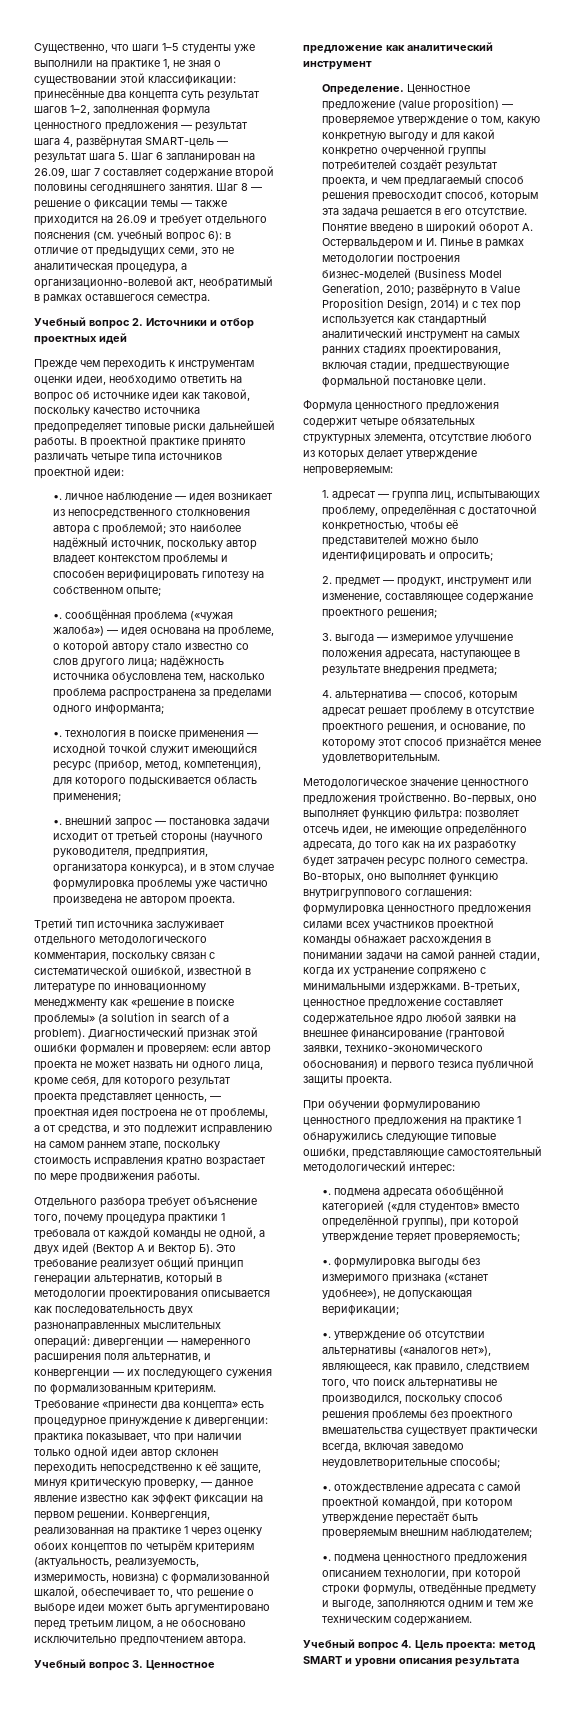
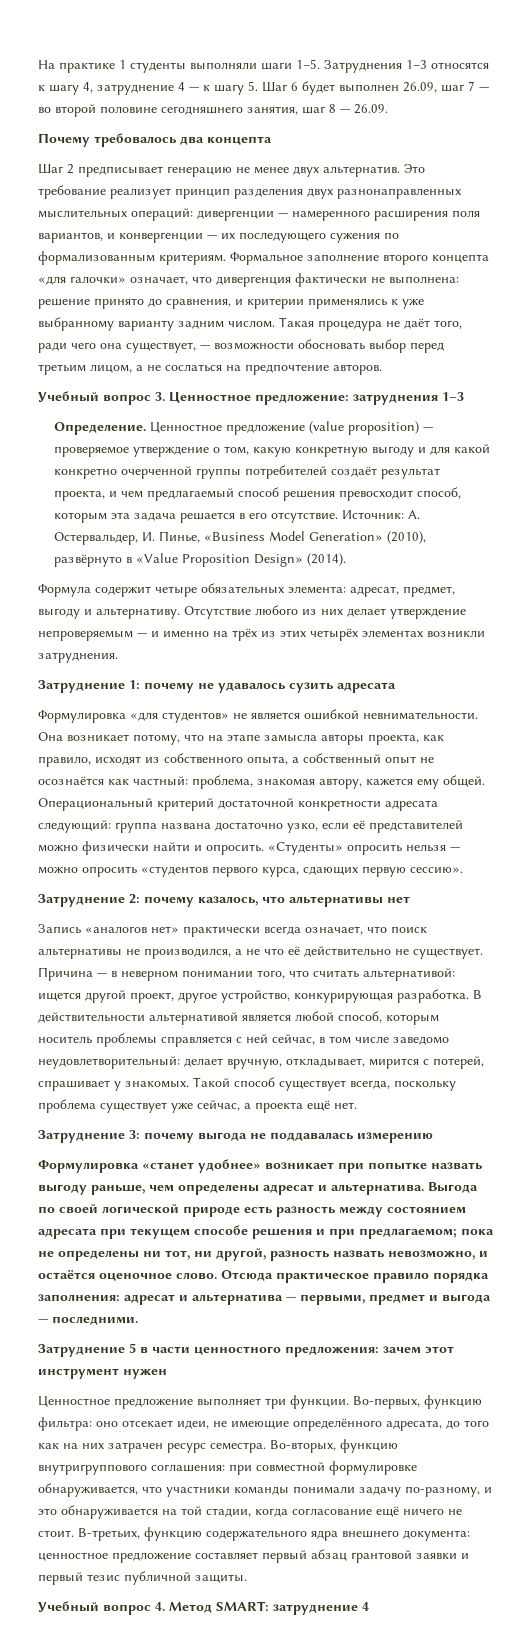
[34,43,255,53] [34,59,221,70] [34,73,236,86] [34,88,260,101] [34,105,210,116] [34,122,248,132] [34,135,228,148] [34,153,115,163] Существенно, что шаги 1–5 студенты уже выполнили на практике 1, не зная о существовании этой классификации: принесённые два концепта суть результат шагов 1–2, заполненная формула ценностного предложения — результат шага 4, развёрнутая SMART-цель — результат шага -> [38,59,489,73] [38,82,244,95] На практике 1 студенты выполняли шаги 1–5. Затруднения 1–3 относятся к шагу 4, затруднение 4 — к шагу
[166,153,255,163] запланирован на -> [302,81,399,95] будет выполнен
[103,166,274,179] [34,183,262,193] [34,199,227,210] [34,214,267,226] [34,229,231,242] [34,247,234,257] [34,263,187,273] [34,276,273,289] [34,294,210,304] [34,317,254,329] [34,333,127,345] [34,359,254,370] [34,375,242,385] [34,389,250,402] [34,407,200,416] [34,420,275,433] [34,435,246,448] [34,453,222,463] [34,466,124,479] [53,492,274,502] [53,509,251,519] [53,522,242,535] [53,537,258,550] [53,554,229,565] [53,570,265,581] [53,586,162,596] [53,609,234,622] [53,626,275,637] [53,640,250,653] [53,655,225,668] [53,672,266,682] [53,688,273,699] [53,704,165,715] [53,730,259,740] [53,743,258,755] [53,760,262,771] [53,776,258,787] [53,793,122,803] [53,815,271,828] [53,830,264,843] [53,848,209,858] [53,863,275,874] [53,879,269,890] [53,896,236,906] [34,918,225,931] [34,936,207,945] [34,952,215,962] [34,965,251,977] [34,983,206,993] [34,999,234,1009] [34,1012,229,1025] [34,1027,258,1040] [34,1044,271,1055] [34,1061,263,1071] [34,1076,231,1087] [34,1093,221,1103] [34,1108,268,1119] [34,1125,272,1135] [34,1141,220,1151] [34,1157,266,1167] [34,1172,200,1183] [34,1197,257,1208] [34,1213,225,1224] [34,1227,265,1240] [34,1242,236,1255] [34,1257,243,1270] [34,1272,222,1285] [34,1290,270,1300] [34,1306,165,1315] составляет содержание второй половины сегодняшнего занятия. Шаг 8 — решение о фиксации темы — также приходится на 26.09 и требует отдельного пояснения (см. учебный вопрос 6): в отличие от предыдущих семи, это не аналитическая процедура, а организационно-волевой акт, необратимый в рамках оставшегося семестра. // Учебный вопрос 2. Источники и отбор проектных идей // Прежде чем переходить к инструментам оценки идеи, необходимо ответить на вопрос об источнике идеи как таковой, поскольку качество источника предопределяет типовые риски дальнейшей работы. В проектной практике принято различать четыре типа источников проектной идеи: // •. личное наблюдение — идея возникает из непосредственного столкновения автора с проблемой; это наиболее надёжный источник, поскольку автор владеет контекстом проблемы и способен верифицировать гипотезу на собственном опыте; // •. сообщённая проблема («чужая жалоба») — идея основана на проблеме, о которой автору стало известно со слов другого лица; надёжность источника обусловлена тем, насколько проблема распространена за пределами одного информанта; // •. технология в поиске применения — исходной точкой служит имеющийся ресурс (прибор, метод, компетенция), для которого подыскивается область применения; // •. внешний запрос — постановка задачи исходит от третьей стороны (научного руководителя, предприятия, организатора конкурса), и в этом случае формулировка проблемы уже частично произведена не автором проекта. // Третий тип источника заслуживает отдельного методологического комментария, поскольку связан с систематической ошибкой, известной в литературе по инновационному менеджменту как «решение в поиске проблемы» (a solution in search of a problem). Диагностический признак этой ошибки формален и проверяем: если автор проекта не может назвать ни одного лица, кроме себя, для которого результат проекта представляет ценность, — проектная идея построена не от проблемы, а от средства, и это подлежит исправлению на самом раннем этапе, поскольку стоимость исправления кратно возрастает по мере продвижения работы. // Отдельного разбора требует объяснение того, почему процедура практики 1 требовала от каждой команды не одной, а двух идей (Вектор А и Вектор Б). Это требование реализует общий принцип генерации альтернатив, который в методологии проектирования описывается как последовательность -> [479,87,489,91] [38,104,388,117] [38,133,272,147] [38,164,425,177] [38,185,303,199] — во второй половине сегодняшнего занятия, шаг 8 — 26.09. // Почему требовалось два концепта // Шаг 2 предписывает генерацию не менее двух альтернатив. Это требование реализует принцип разделения
[132,1353,201,1363] альтернатив, -> [38,232,103,243] вариантов,
[34,1400,264,1411] [34,1417,268,1427] [34,1433,242,1443] [34,1446,218,1459] [34,1461,261,1474] [34,1479,253,1489] [34,1494,263,1505] [34,1510,210,1521] [34,1526,262,1537] [34,1540,254,1553] [34,1557,199,1568] [34,1571,270,1584] [34,1586,254,1599] [34,1603,270,1614] Требование «принести два концепта» есть процедурное принуждение к дивергенции: практика показывает, что при наличии только одной идеи автор склонен переходить непосредственно к её защите, минуя критическую проверку, — данное явление известно как эффект фиксации на первом решении. Конвергенция, реализованная на практике 1 через оценку обоих концептов по четырём критериям (актуальность, реализуемость, измеримость, новизна) с формализованной шкалой, обеспечивает то, что решение о выборе идеи может быть аргументировано -> [230,252,489,265] [38,273,459,287] [38,298,424,309] [38,317,462,331] [38,339,406,353] Формальное заполнение второго концепта «для галочки» означает, что дивергенция фактически не выполнена: решение принято до сравнения, и критерии применялись к уже выбранному варианту задним числом. Такая процедура не даёт того, ради чего она существует, — возможности обосновать выбор
[181,1619,246,1627] [34,1636,246,1646] обосновано исключительно предпочтением автора. -> [165,364,382,375] сослаться на предпочтение авторов.
[303,42,493,54] [303,61,372,70] предложение как аналитический инструмент -> [255,392,464,405] предложение: затруднения 1–3
[322,221,534,234] [322,238,525,249] [322,255,461,265] [322,268,503,280] [322,283,521,296] [322,298,522,311] [322,313,488,326] [322,328,521,341] [322,346,502,356] [322,362,510,372] [322,375,487,388] Понятие введено в широкий оборот А. Остервальдером и И. Пинье в рамках методологии построения бизнес-моделей (Business Model Generation, 2010; развёрнуто в Value Proposition Design, 2014) и с тех пор используется как стандартный аналитический инструмент на самых ранних стадиях проектирования, включая стадии, предшествующие формальной постановке цели. -> [342,510,421,519] [54,531,427,545] [54,553,347,567] Источник: А. Остервальдер, И. Пинье, «Business Model Generation» (2010), развёрнуто в «Value Proposition Design» (2014).
[355,402,499,412] ценностного предложения -> (91, 590) none
[303,434,488,444] структурных элемента, отсутствие -> [288,586,455,597] [38,606,251,619] элемента: адресат, предмет, выгоду и альтернативу. Отсутствие
[318,450,364,460] которых -> [321,609,344,615] них
[303,466,393,476] [322,490,541,501] [322,504,538,517] [322,519,459,532] [322,534,480,547] [322,551,494,562] [322,576,533,587] [322,593,534,603] [322,609,438,619] [322,633,514,644] [322,650,521,660] [322,666,498,676] [322,690,518,701] [322,706,535,717] [322,723,527,733] [322,736,542,749] [322,754,441,764] [303,778,529,788] [303,792,537,805] [303,809,520,820] [303,826,339,833] непроверяемым: // 1. адресат — группа лиц, испытывающих проблему, определённая с достаточной конкретностью, чтобы её представителей можно было идентифицировать и опросить; // 2. предмет — продукт, инструмент или изменение, составляющее содержание проектного решения; // 3. выгода — измеримое улучшение положения адресата, наступающее в результате внедрения предмета; // 4. альтернатива — способ, которым адресат решает проблему в отсутствие проектного решения, и основание, по которому этот способ признаётся менее удовлетворительным. // Методологическое значение ценностного предложения тройственно. Во-первых, оно выполняет функцию фильтра: позволяет отсечь -> [38,628,485,641] [38,652,118,663] [38,680,396,693] [38,709,478,723] [38,732,444,745] [38,753,434,767] [38,775,485,789] [38,798,438,811] [38,820,463,833] [38,841,460,855] [38,866,463,877] [38,894,410,907] [38,924,427,937] [38,946,483,959] [38,967,455,981] [38,989,482,1003] [38,1011,439,1025] [38,1033,449,1047] [38,1056,484,1069] [38,1077,456,1091] [38,1099,357,1113] [38,1130,433,1143] [38,1159,482,1173] [38,1182,478,1195] [38,1204,466,1217] [38,1225,494,1239] [38,1248,488,1261] [38,1270,489,1283] [38,1294,491,1305] [38,1316,138,1325] [38,1343,454,1357] [38,1368,167,1379] [38,1395,482,1409] [38,1417,173,1431] непроверяемым — и именно на трёх из этих четырёх элементах возникли затруднения. // Затруднение 1: почему не удавалось сузить адресата // Формулировка «для студентов» не является ошибкой невнимательности. Она возникает потому, что на этапе замысла авторы проекта, как правило, исходят из собственного опыта, а собственный опыт не осознаётся как частный: проблема, знакомая автору, кажется ему общей. Операциональный критерий достаточной конкретности адресата следующий: группа названа достаточно узко, если её представителей можно физически найти и опросить. «Студенты» опросить нельзя — можно опросить «студентов первого курса, сдающих первую сессию». // Затруднение 2: почему казалось, что альтернативы нет // Запись «аналогов нет» практически всегда означает, что поиск альтернативы не производился, а не что её действительно не существует. Причина — в неверном понимании того, что считать альтернативой: ищется другой проект, другое устройство, конкурирующая разработка. В действительности альтернативой является любой способ, которым носитель проблемы справляется с ней сейчас, в том числе заведомо неудовлетворительный: делает вручную, откладывает, мирится с потерей, спрашивает у знакомых. Такой способ существует всегда, поскольку проблема существует уже сейчас, а проекта ещё нет. // Затруднение 3: почему выгода не поддавалась измерению // Формулировка «станет удобнее» возникает при попытке назвать выгоду раньше, чем определены адресат и альтернатива. Выгода по своей логической природе есть разность между состоянием адресата при текущем способе решения и при предлагаемом; пока не определены ни тот, ни другой, разность назвать невозможно, и остаётся оценочное слово. Отсюда практическое правило порядка заполнения: адресат и альтернатива — первыми, предмет и выгода — последними. // Затруднение 5 в части ценностного предложения: зачем этот инструмент нужен // Ценностное предложение выполняет три функции. Во-первых, функцию фильтра: оно отсекает
[438,840,516,851] [303,856,335,866] их разработку будет -> [82,1443,105,1449] них
[428,857,472,864] полного -> (206, 1448) none
[367,873,447,880] оно выполняет -> (336, 1446) none
[303,904,531,915] [303,918,494,931] [303,935,491,946] [303,949,540,962] [303,967,486,977] [303,982,520,993] [303,999,504,1009] [303,1012,516,1025] [303,1027,505,1040] [303,1045,483,1054] [303,1058,534,1071] [303,1076,392,1086] [303,1100,480,1111] [303,1116,521,1127] [303,1132,496,1143] [303,1146,542,1159] [303,1161,455,1174] [322,1185,505,1198] [322,1200,521,1213] [322,1215,520,1228] [322,1233,521,1243] [322,1257,481,1268] [322,1273,490,1284] [322,1289,473,1299] [322,1305,400,1316] [322,1330,486,1341] [322,1346,492,1357] [322,1363,530,1373] [322,1379,498,1389] [322,1394,504,1405] [322,1410,514,1421] [322,1427,539,1437] [322,1443,465,1452] [322,1458,501,1469] [322,1481,522,1494] [322,1496,513,1509] [322,1511,479,1524] [322,1528,533,1539] [322,1554,528,1564] [322,1567,522,1580] [322,1582,537,1595] [322,1600,534,1609] [322,1616,473,1626] [303,1639,536,1651] [303,1656,519,1667] формулировка ценностного предложения силами всех участников проектной команды обнажает расхождения в понимании задачи на самой ранней стадии, когда их устранение сопряжено с минимальными издержками. В-третьих, ценностное предложение составляет содержательное ядро любой заявки на внешнее финансирование (грантовой заявки, технико-экономического обоснования) и первого тезиса публичной защиты проекта. // При обучении формулированию ценностного предложения на практике 1 обнаружились следующие типовые ошибки, представляющие самостоятельный методологический интерес: // •. подмена адресата обобщённой категорией («для студентов» вместо определённой группы), при которой утверждение теряет проверяемость; // •. формулировка выгоды без измеримого признака («станет удобнее»), не допускающая верификации; // •. утверждение об отсутствии альтернативы («аналогов нет»), являющееся, как правило, следствием того, что поиск альтернативы не производился, поскольку способ решения проблемы без проектного вмешательства существует практически всегда, включая заведомо неудовлетворительные способы; // •. отождествление адресата с самой проектной командой, при котором утверждение перестаёт быть проверяемым внешним наблюдателем; // •. подмена ценностного предложения описанием технологии, при которой строки формулы, отведённые предмету и выгоде, заполняются одним и тем же техническим содержанием. // Учебный вопрос 4. Цель проекта: метод SMART и уровни описания результата -> [229,1461,417,1475] [38,1483,492,1497] [38,1505,462,1519] [38,1527,470,1541] [38,1549,469,1563] [38,1571,247,1585] [38,1601,369,1615] при совместной формулировке обнаруживается, что участники команды понимали задачу по-разному, и это обнаруживается на той стадии, когда согласование ещё ничего не стоит. В-третьих, функцию содержательного ядра внешнего документа: ценностное предложение составляет первый абзац грантовой заявки и первый тезис публичной защиты. // Учебный вопрос 4. Метод SMART: затруднение 4

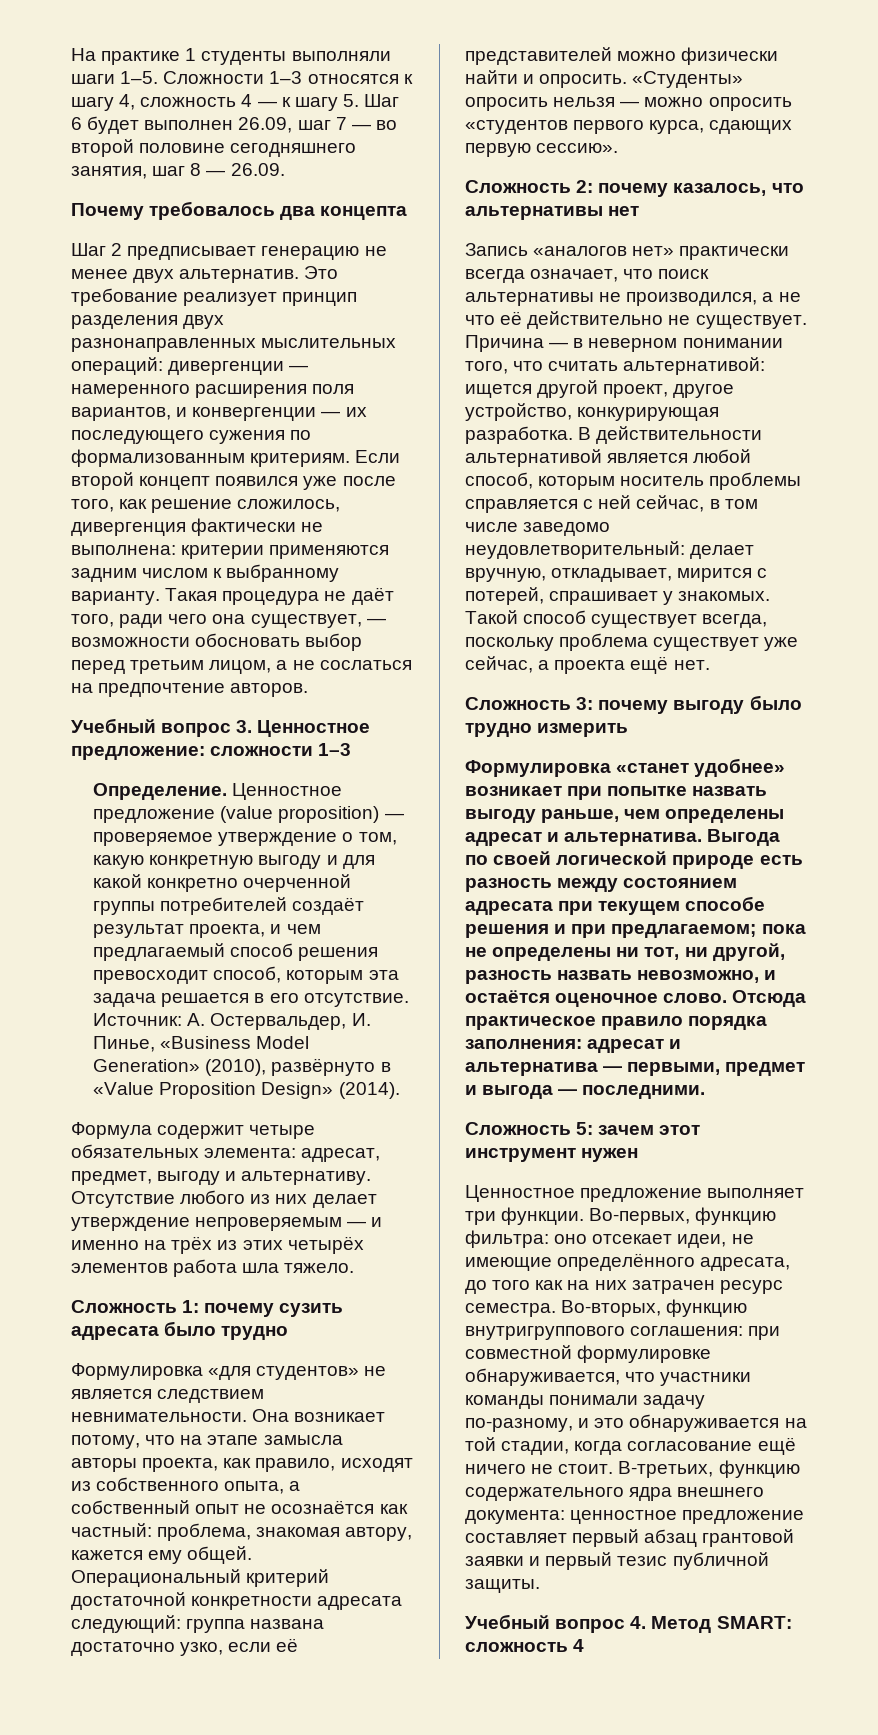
[324,60,402,73] Затруднения -> [163,71,265,84] Сложности
[97,84,174,95] затруднение -> [140,97,237,107] сложность
[230,252,489,265] [38,273,459,287] [38,298,424,309] [38,317,275,331] Формальное заполнение второго концепта «для галочки» означает, что дивергенция фактически не выполнена: решение принято до сравнения, и критерии применялись к уже выбранному варианту задним числом. -> [355,450,401,463] [71,472,396,490] [71,499,341,513] [71,518,324,536] [71,545,390,559] [71,564,340,582] [71,591,160,605] Если второй концепт появился уже после того, как решение сложилось, дивергенция фактически не выполнена: критерии применяются задним числом к выбранному варианту.
[353,394,438,405] затруднения -> [210,746,314,756] сложности
[362,630,485,638] [38,652,118,663] [38,680,285,693] элементах возникли затруднения. // Затруднение 1: почему не удавалось -> [71,1259,355,1277] [71,1300,275,1317] элементов работа шла тяжело. // Сложность 1: почему
(396, 687) none -> [164,1321,289,1340] было трудно
[304,709,359,720] ошибкой -> [157,1389,265,1403] следствием
[38,894,125,907] Затруднение -> [465,180,571,193] Сложность
[38,1130,125,1143] Затруднение -> [465,697,571,710] Сложность
[198,1132,433,1143] выгода не поддавалась измерению -> [673,695,802,714] [465,723,629,737] выгоду было трудно измерить
[38,1343,379,1357] Затруднение 5 в части ценностного предложения: -> [465,1122,594,1135] Сложность 5:
[273,1604,358,1615] затруднение -> [465,1642,568,1652] сложность

